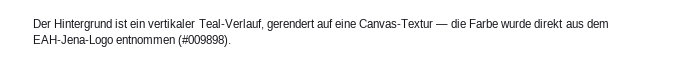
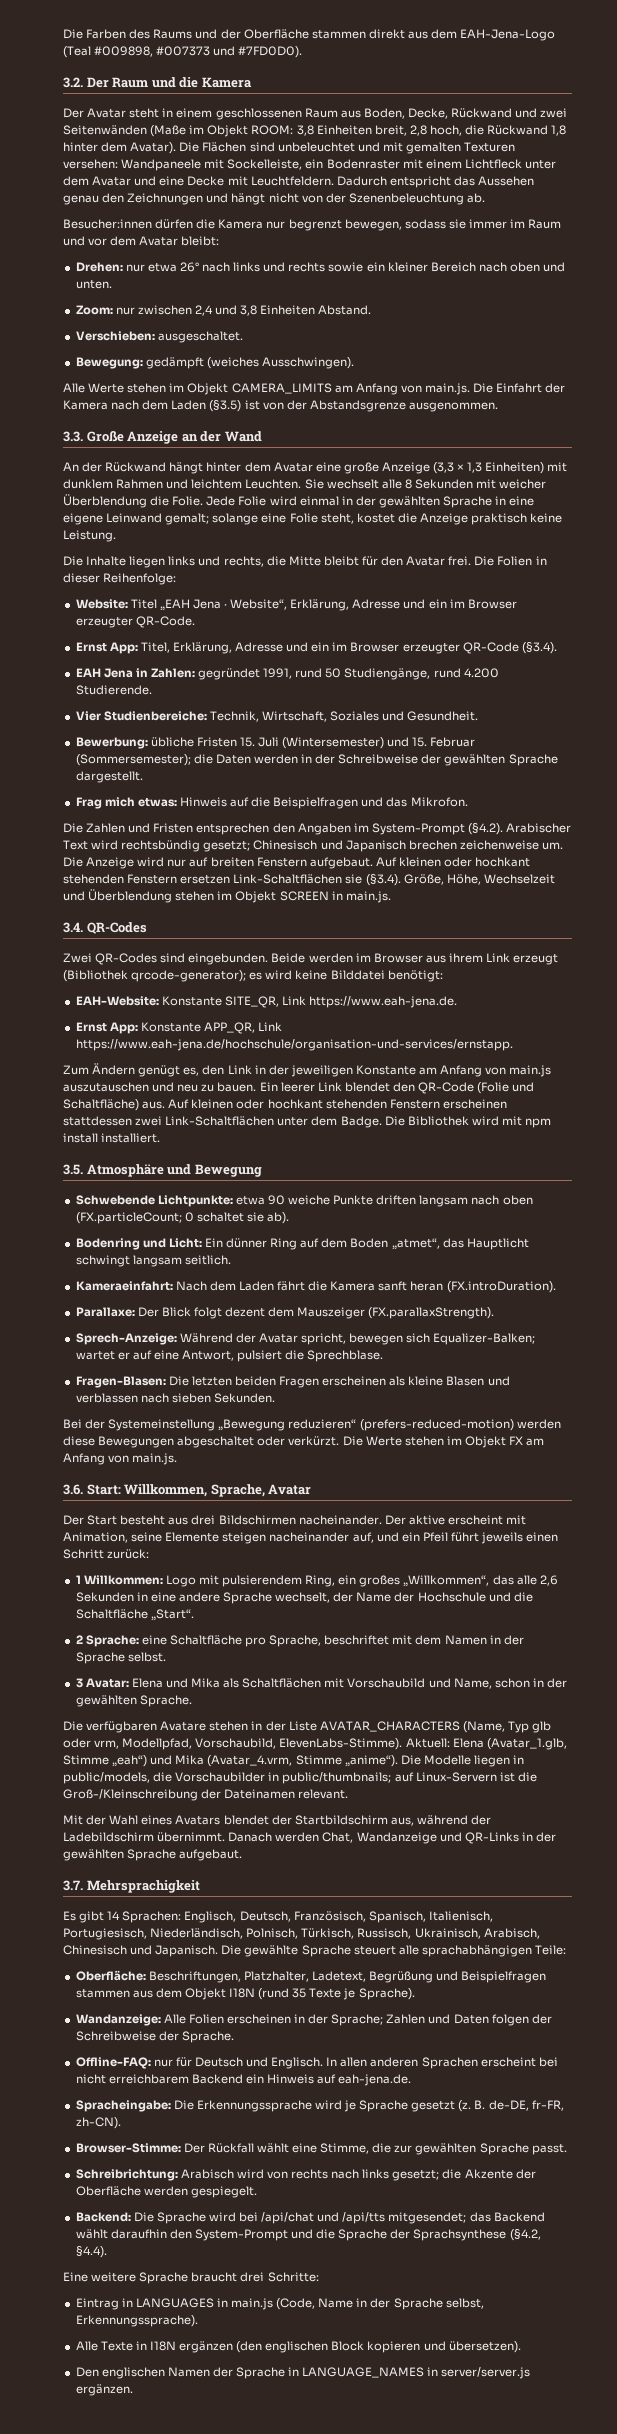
[33,19,609,31] [33,35,232,47] Der Hintergrund ist ein vertikaler Teal-Verlauf, gerendert auf eine Canvas-Textur — die Farbe wurde direkt aus dem EAH-Jena-Logo entnommen (#009898). -> [63,29,556,41] [63,46,303,58] [63,77,252,88] [63,108,568,120] [63,125,567,137] [63,142,516,154] [63,159,556,171] [63,176,535,188] [63,193,485,205] [63,219,562,231] [63,236,220,246] [75,262,566,272] [75,280,112,289] [75,305,372,316] [75,331,243,343] [75,357,354,369] [63,383,566,395] [63,399,498,412] [63,431,262,444] [63,462,568,474] [63,479,547,489] [63,494,535,508] [63,513,563,525] [63,530,116,542] [63,556,547,568] [63,573,177,585] [75,599,517,611] [75,616,195,628] [75,641,557,654] [75,668,499,680] [75,685,152,695] [75,711,479,722] [75,737,476,749] [75,754,558,766] [75,771,143,783] [75,797,468,809] [63,822,572,835] [63,840,563,852] [63,857,531,869] [63,873,555,886] [63,889,391,903] [63,922,147,934] [63,953,559,965] [63,970,443,982] [75,996,458,1008] [75,1022,283,1034] [75,1039,513,1051] [63,1063,552,1077] [63,1082,535,1094] [63,1099,507,1111] [63,1116,552,1128] [63,1133,161,1143] [63,1164,262,1177] [75,1195,533,1207] [75,1212,290,1224] [75,1238,529,1250] [75,1255,231,1267] [75,1281,556,1293] [75,1307,495,1319] [75,1333,536,1345] [75,1350,384,1362] [75,1376,510,1388] [75,1393,275,1403] [63,1419,561,1431] [63,1436,545,1448] [63,1453,178,1465] [63,1484,312,1497] [63,1515,527,1525] [63,1532,559,1544] [63,1549,150,1559] [75,1575,558,1587] [75,1592,533,1604] [75,1609,194,1621] [75,1635,524,1647] [75,1652,166,1664] [75,1678,568,1689] [75,1695,192,1707] [63,1721,552,1733] [63,1738,567,1750] [63,1755,525,1767] [63,1772,537,1784] [63,1789,349,1801] [63,1815,492,1826] [63,1832,556,1844] [63,1849,243,1861] [63,1880,200,1893] [63,1911,493,1923] [63,1928,540,1940] [63,1945,566,1957] [75,1970,547,1983] [75,1988,415,2000] [75,2014,552,2026] [75,2031,234,2043] [75,2057,558,2069] [75,2074,412,2086] [75,2100,564,2112] [75,2117,121,2129] [75,2143,567,2155] [75,2169,536,2181] [75,2186,257,2198] [75,2212,545,2224] [75,2228,541,2241] [75,2245,107,2258] [63,2272,319,2284] [75,2298,484,2310] [75,2315,198,2327] [75,2341,521,2353] [75,2367,531,2379] [75,2384,133,2396] Die Farben des Raums und der Oberfläche stammen direkt aus dem EAH-Jena-Logo (Teal #009898, #007373 und #7FD0D0). // 3.2. Der Raum und die Kamera // Der Avatar steht in einem geschlossenen Raum aus Boden, Decke, Rückwand und zwei Seitenwänden (Maße im Objekt ROOM: 3,8 Einheiten breit, 2,8 hoch, die Rückwand 1,8 hinter dem Avatar). Die Flächen sind unbeleuchtet und mit gemalten Texturen versehen: Wandpaneele mit Sockelleiste, ein Bodenraster mit einem Lichtfleck unter dem Avatar und eine Decke mit Leuchtfeldern. Dadurch entspricht das Aussehen genau den Zeichnungen und hängt nicht von der Szenenbeleuchtung ab. // Besucher:innen dürfen die Kamera nur begrenzt bewegen, sodass sie immer im Raum und vor dem Avatar bleibt: // Drehen: nur etwa 26° nach links und rechts sowie ein kleiner Bereich nach oben und unten. // Zoom: nur zwischen 2,4 und 3,8 Einheiten Abstand. // Verschieben: ausgeschaltet. // Bewegung: gedämpft (weiches Ausschwingen). // Alle Werte stehen im Objekt CAMERA_LIMITS am Anfang von main.js. Die Einfahrt der Kamera nach dem Laden (§3.5) ist von der Abstandsgrenze ausgenommen. // 3.3. Große Anzeige an der Wand // An der Rückwand hängt hinter dem Avatar eine große Anzeige (3,3 × 1,3 Einheiten) mit dunklem Rahmen und leichtem Leuchten. Sie wechselt alle 8 Sekunden mit weicher Überblendung die Folie. Jede Folie wird einmal in der gewählten Sprache in eine eigene Leinwand gemalt; solange eine Folie steht, kostet die Anzeige praktisch keine Leistung. // Die Inhalte liegen links und rechts, die Mitte bleibt für den Avatar frei. Die Folien in dieser Reihenfolge: // Website: Titel „EAH Jena · Website“, Erklärung, Adresse und ein im Browser erzeugter QR-Code. // Ernst App: Titel, Erklärung, Adresse und ein im Browser erzeugter QR-Code (§3.4). // EAH Jena in Zahlen: gegründet 1991, rund 50 Studiengänge, rund 4.200 Studierende. // Vier Studienbereiche: Technik, Wirtschaft, Soziales und Gesundheit. // Bewerbung: übliche Fristen 15. Juli (Wintersemester) und 15. Februar (Sommersemester); die Daten werden in der Schreibweise der gewählten Sprache dargestellt. // Frag mich etwas: Hinweis auf die Beispielfragen und das Mikrofon. // Die Zahlen und Fristen entsprechen den Angaben im System-Prompt (§4.2). Arabischer Text wird rechtsbündig gesetzt; Chinesisch und Japanisch brechen zeichenweise um. Die Anzeige wird nur auf breiten Fenstern aufgebaut. Auf kleinen oder hochkant stehenden Fenstern ersetzen Link-Schaltflächen sie (§3.4). Größe, Höhe, Wechselzeit und Überblendung stehen im Objekt SCREEN in main.js. // 3.4. QR-Codes // Zwei QR-Codes sind eingebunden. Beide werden im Browser aus ihrem Link erzeugt (Bibliothek qrcode-generator); es wird keine Bilddatei benötigt: // EAH-Website: Konstante SITE_QR, Link https://www.eah-jena.de. // Ernst App: Konstante APP_QR, Link https://www.eah-jena.de/hochschule/organisation-und-services/ernstapp. // Zum Ändern genügt es, den Link in der jeweiligen Konstante am Anfang von main.js auszutauschen und neu zu bauen. Ein leerer Link blendet den QR-Code (Folie und Schaltfläche) aus. Auf kleinen oder hochkant stehenden Fenstern erscheinen stattdessen zwei Link-Schaltflächen unter dem Badge. Die Bibliothek wird mit npm install installiert. // 3.5. Atmosphäre und Bewegung // Schwebende Lichtpunkte: etwa 90 weiche Punkte driften langsam nach oben (FX.particleCount; 0 schaltet sie ab). // Bodenring und Licht: Ein dünner Ring auf dem Boden „atmet“, das Hauptlicht schwingt langsam seitlich. // Kameraeinfahrt: Nach dem Laden fährt die Kamera sanft heran (FX.introDuration). // Parallaxe: Der Blick folgt dezent dem Mauszeiger (FX.parallaxStrength). // Sprech-Anzeige: Während der Avatar spricht, bewegen sich Equalizer-Balken; wartet er auf eine Antwort, pulsiert die Sprechblase. // Fragen-Blasen: Die letzten beiden Fragen erscheinen als kleine Blasen und verblassen nach sieben Sekunden. // Bei der Systemeinstellung „Bewegung reduzieren“ (prefers-reduced-motion) werden diese Bewegungen abgeschaltet oder verkürzt. Die Werte stehen im Objekt FX am Anfang von main.js. // 3.6. Start: Willkommen, Sprache, Avatar // Der Start besteht aus drei Bildschirmen nacheinander. Der aktive erscheint mit Animation, seine Elemente steigen nacheinander auf, und ein Pfeil führt jeweils einen Schritt zurück: // 1 Willkommen: Logo mit pulsierendem Ring, ein großes „Willkommen“, das alle 2,6 Sekunden in eine andere Sprache wechselt, der Name der Hochschule und die Schaltfläche „Start“. // 2 Sprache: eine Schaltfläche pro Sprache, beschriftet mit dem Namen in der Sprache selbst. // 3 Avatar: Elena und Mika als Schaltflächen mit Vorschaubild und Name, schon in der gewählten Sprache. // Die verfügbaren Avatare stehen in der Liste AVATAR_CHARACTERS (Name, Typ glb oder vrm, Modellpfad, Vorschaubild, ElevenLabs-Stimme). Aktuell: Elena (Avatar_1.glb, Stimme „eah“) und Mika (Avatar_4.vrm, Stimme „anime“). Die Modelle liegen in public/models, die Vorschaubilder in public/thumbnails; auf Linux-Servern ist die Groß-/Kleinschreibung der Dateinamen relevant. // Mit der Wahl eines Avatars blendet der Startbildschirm aus, während der Ladebildschirm übernimmt. Danach werden Chat, Wandanzeige und QR-Links in der gewählten Sprache aufgebaut. // 3.7. Mehrsprachigkeit // Es gibt 14 Sprachen: Englisch, Deutsch, Französisch, Spanisch, Italienisch, Portugiesisch, Niederländisch, Polnisch, Türkisch, Russisch, Ukrainisch, Arabisch, Chinesisch und Japanisch. Die gewählte Sprache steuert alle sprachabhängigen Teile: // Oberfläche: Beschriftungen, Platzhalter, Ladetext, Begrüßung und Beispielfragen stammen aus dem Objekt I18N (rund 35 Texte je Sprache). // Wandanzeige: Alle Folien erscheinen in der Sprache; Zahlen und Daten folgen der Schreibweise der Sprache. // Offline-FAQ: nur für Deutsch und Englisch. In allen anderen Sprachen erscheint bei nicht erreichbarem Backend ein Hinweis auf eah-jena.de. // Spracheingabe: Die Erkennungssprache wird je Sprache gesetzt (z. B. de-DE, fr-FR, zh-CN). // Browser-Stimme: Der Rückfall wählt eine Stimme, die zur gewählten Sprache passt. // Schreibrichtung: Arabisch wird von rechts nach links gesetzt; die Akzente der Oberfläche werden gespiegelt. // Backend: Die Sprache wird bei /api/chat und /api/tts mitgesendet; das Backend wählt daraufhin den System-Prompt und die Sprache der Sprachsynthese (§4.2, §4.4). // Eine weitere Sprache braucht drei Schritte: // Eintrag in LANGUAGES in main.js (Code, Name in der Sprache selbst, Erkennungssprache). // Alle Texte in I18N ergänzen (den englischen Block kopieren und übersetzen). // Den englischen Namen der Sprache in LANGUAGE_NAMES in server/server.js ergänzen.

